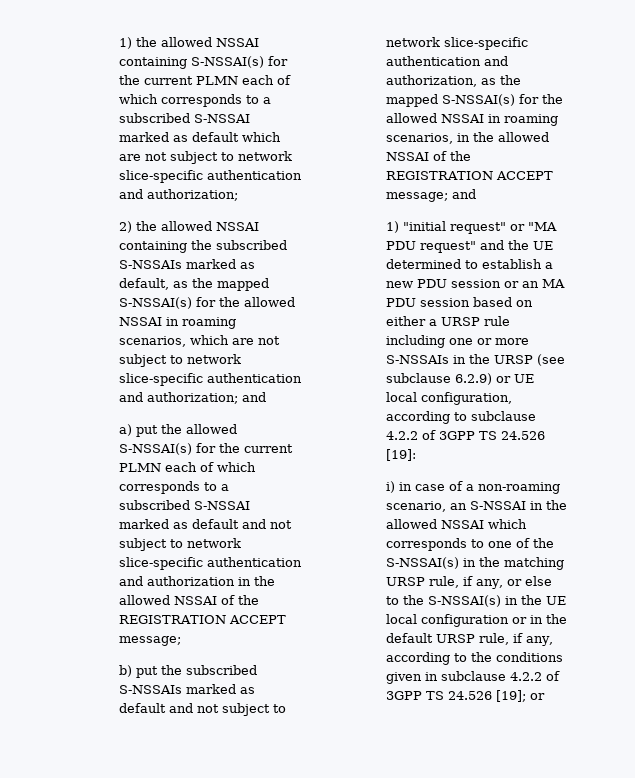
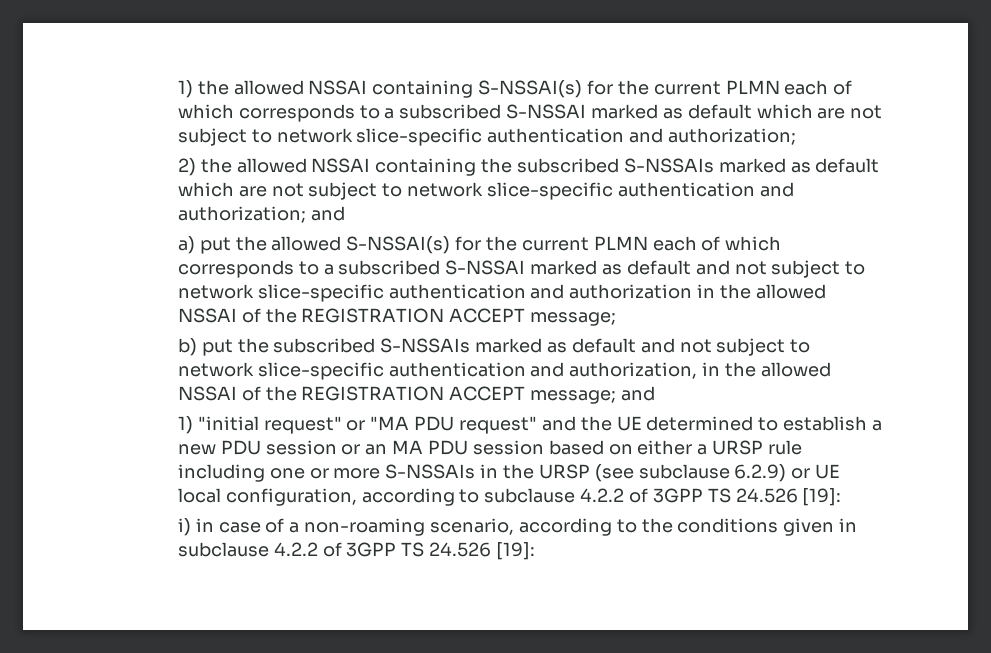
[118,278,269,291] [118,297,295,309] [118,317,236,329] [118,336,186,347] default, as the mapped S-NSSAI(s) for the allowed NSSAI in roaming scenarios, -> [815,158,880,173] default
[480,75,521,85] [385,94,563,107] [385,113,558,126] [385,133,453,144] as the mapped S-NSSAI(s) for the allowed NSSAI in roaming scenarios, -> (698, 370) none
[449,500,567,510] [385,519,527,529] [385,538,554,551] [385,557,564,570] [385,576,552,589] [385,595,566,607] [385,614,567,627] [385,633,553,646] an S-NSSAI in the allowed NSSAI which corresponds to one of the S-NSSAI(s) in the matching URSP rule, if any, or else to the S-NSSAI(s) in the UE local configuration or in the default URSP rule, if any, -> (514, 526) none
[495,690,545,702] [19]; or -> [495,542,535,560] [19]:

